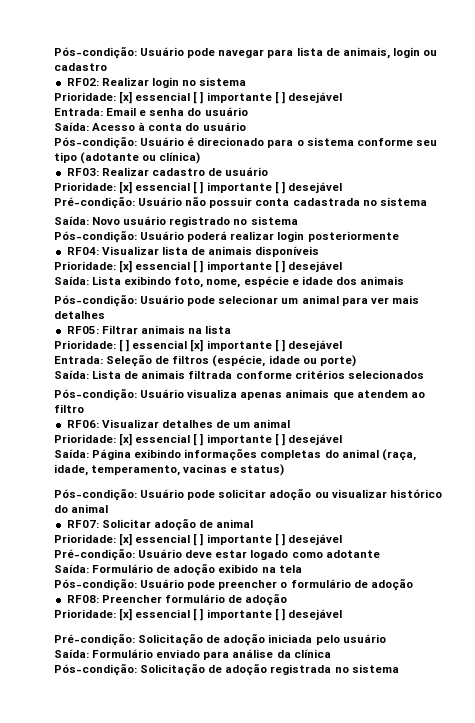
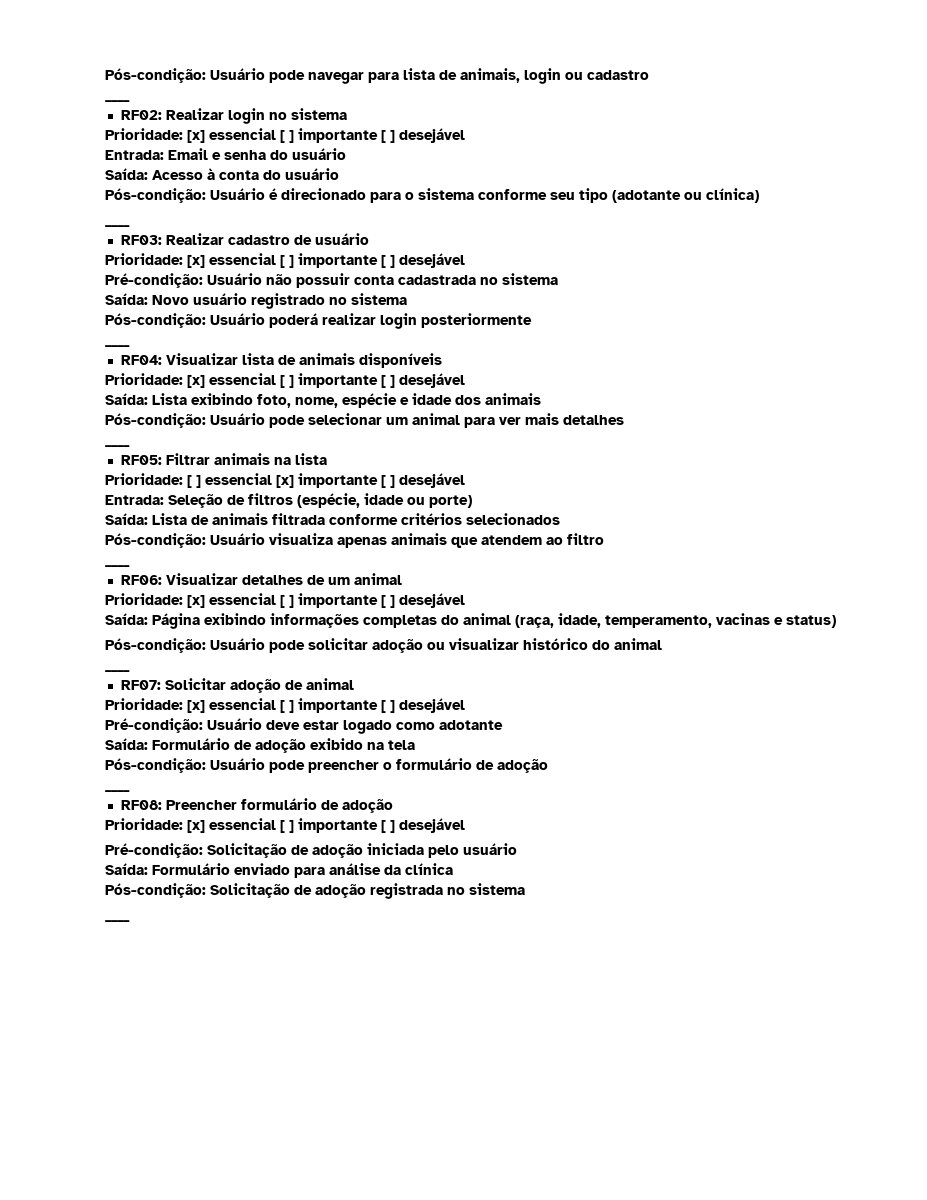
(108, 67) none -> [104,100,130,102] // ____
(201, 158) none -> [104,225,130,227] // ____
(399, 236) none -> [104,345,130,347] // ____
(106, 315) none -> [104,445,130,447] // ____
(85, 408) none -> [104,565,130,567] // ____
(109, 508) none -> [104,670,130,672] // ____
(413, 584) none -> [104,790,130,792] // ____
(399, 668) none -> [104,920,130,922] // ____

